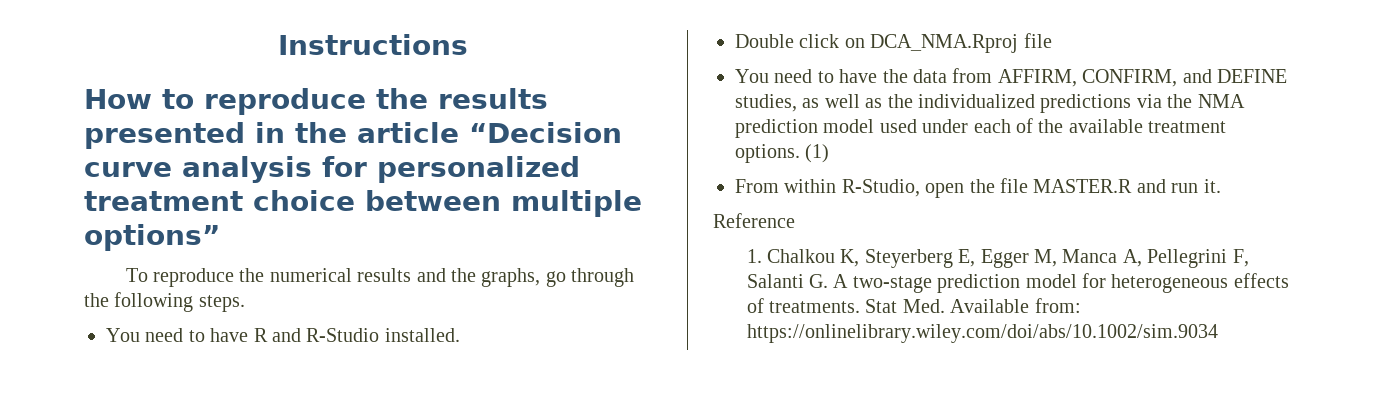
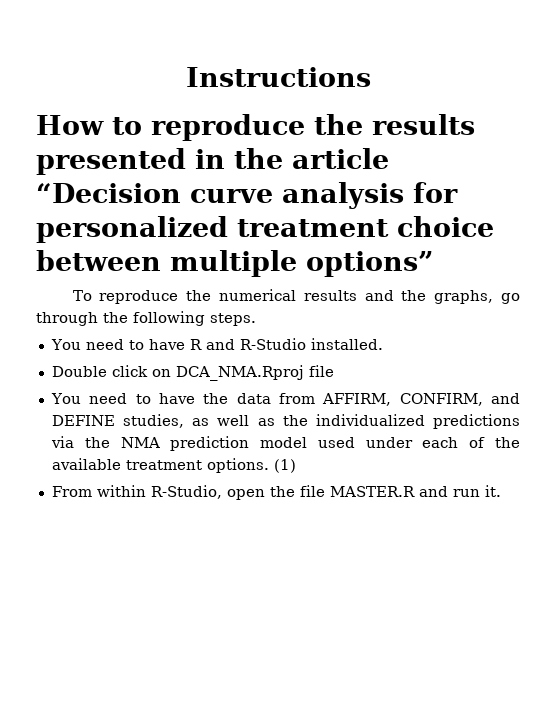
[713,213,795,228] [746,249,1249,268] [746,273,1289,293] [746,298,1081,313] [746,324,1218,343] // Reference // 1. Chalkou K, Steyerberg E, Egger M, Manca A, Pellegrini F, Salanti G. A two-stage prediction model for heterogeneous effects of treatments. Stat Med. Available from: https://onlinelibrary.wiley.com/doi/abs/10.1002/sim.9034 -> (501, 491) none

